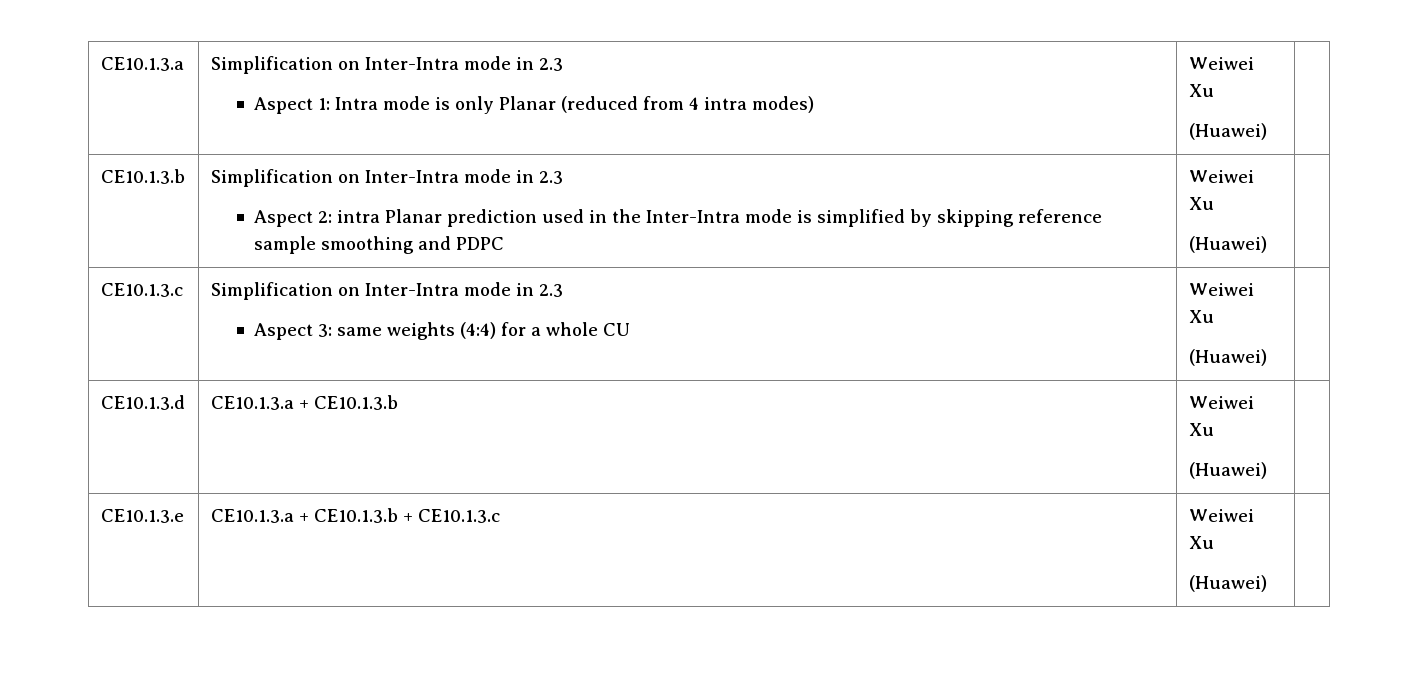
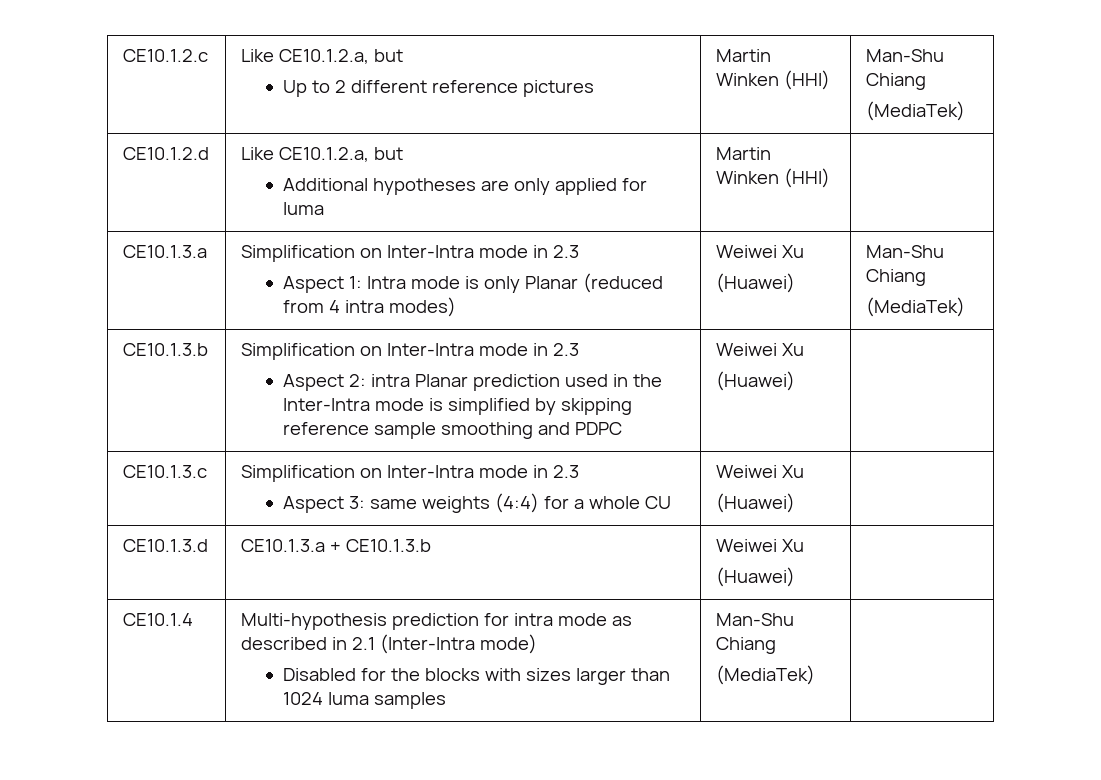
(100, 64) none -> [122,49,208,62] [240,49,403,64] [283,80,595,97] [715,49,771,62] [715,70,830,90] [865,49,944,62] [865,73,926,90] [865,101,965,121] [122,147,209,160] [240,147,403,162] [283,178,648,195] [283,202,325,215] [715,147,771,160] [715,168,830,188] CE10.1.2.c | Like CE10.1.2.a, but // Up to 2 different reference pictures | Martin Winken (HHI) | Man-Shu Chiang // (MediaTek) // CE10.1.2.d | Like CE10.1.2.a, but // Additional hypotheses are only applied for luma | Martin Winken (HHI) | //
(1267, 131) none -> [865,245,944,258] [865,269,926,286] [865,297,965,317] Man-Shu Chiang // (MediaTek)
[100,509,184,523] [210,508,500,523] [1188,509,1254,522] [1188,536,1214,549] [1188,575,1267,592] CE10.1.3.e | CE10.1.3.a + CE10.1.3.b + CE10.1.3.c | Weiwei Xu // (Huawei) -> [122,613,193,626] [240,613,632,630] [240,634,537,654] [283,668,671,685] [283,692,447,709] [715,613,794,626] [715,637,776,654] [715,665,815,685] CE10.1.4 | Multi-hypothesis prediction for intra mode as described in 2.1 (Inter-Intra mode) // Disabled for the blocks with sizes larger than 1024 luma samples | Man-Shu Chiang // (MediaTek)

